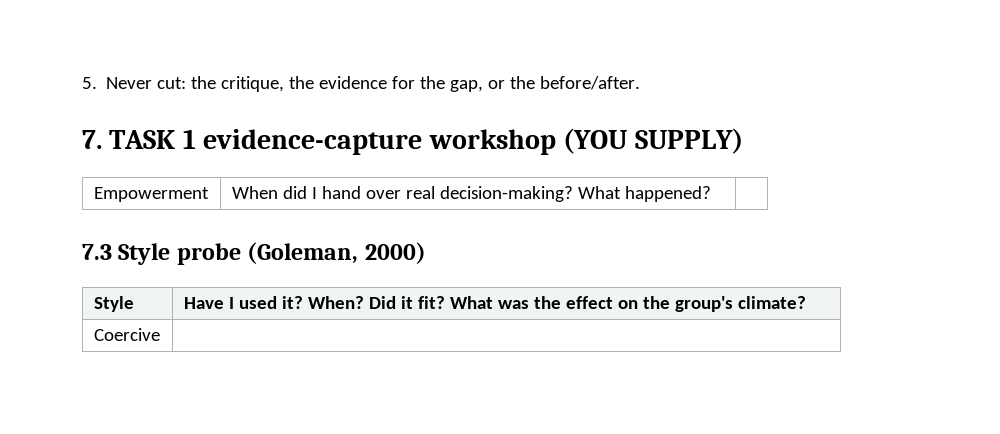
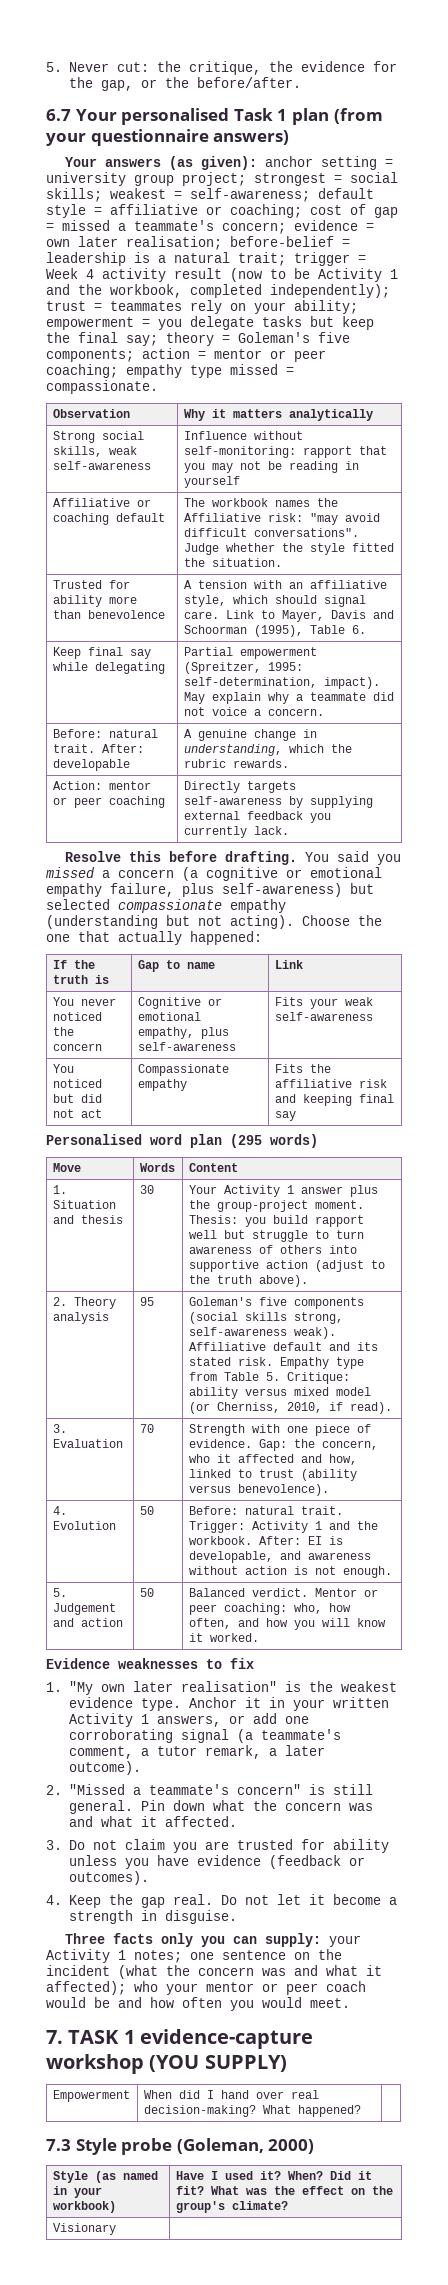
(641, 83) none -> [46,108,383,125] [46,129,290,146] [64,156,393,170] [46,172,398,186] [46,188,374,202] [46,204,398,218] [46,220,374,234] [46,236,350,250] [46,252,366,266] [46,268,398,282] [46,284,390,298] [46,300,358,314] [46,316,374,330] [46,332,350,346] [46,348,326,362] [46,364,294,378] [46,380,158,394] [52,409,130,418] [183,409,373,421] [52,431,144,443] [52,446,137,457] [52,461,151,470] [183,431,303,440] [183,446,387,458] [183,461,359,473] [183,476,240,488] [52,498,151,507] [52,513,165,525] [183,498,338,507] [183,513,380,525] [183,528,359,537] [183,543,394,555] [183,558,282,567] [52,580,130,589] [52,595,137,607] [52,610,165,619] [183,580,387,589] [183,595,366,607] [183,610,394,622] [183,625,366,637] [52,647,151,659] [52,662,165,674] [183,647,317,659] [183,662,303,674] [183,677,380,689] [183,692,394,704] [183,707,324,716] [52,729,158,738] [52,744,144,753] [52,759,130,771] [183,729,317,741] [183,744,352,756] [183,759,289,768] [52,781,151,790] [52,796,165,808] [183,781,296,793] [183,796,373,808] [183,811,331,823] [183,826,289,838] [64,851,401,865] [46,867,382,881] [46,883,374,897] [46,899,286,913] [46,915,382,929] [46,931,262,945] [52,960,95,969] [52,975,109,984] [137,960,215,972] [274,960,303,969] [52,997,116,1006] [52,1012,102,1021] [52,1027,74,1036] [52,1043,102,1051] [137,997,222,1009] [137,1012,201,1021] [137,1027,229,1039] [137,1042,236,1051] [274,997,373,1009] [274,1012,373,1021] [52,1064,74,1073] [52,1079,102,1088] [52,1094,102,1103] [52,1109,102,1118] [137,1064,229,1076] [137,1079,187,1091] [274,1064,331,1073] [274,1079,387,1088] [274,1094,394,1106] [274,1111,296,1121] [46,1134,318,1148] [52,1163,81,1172] [139,1163,175,1172] [188,1163,238,1172] [52,1185,67,1194] [52,1200,116,1209] [52,1215,123,1224] [139,1185,154,1194] [188,1185,378,1197] [188,1200,364,1212] [188,1215,364,1227] [188,1230,364,1242] [188,1245,357,1254] [188,1260,385,1272] [188,1275,308,1287] [52,1297,116,1309] [52,1312,109,1324] [139,1297,154,1306] [188,1297,364,1309] [188,1312,343,1324] [188,1327,336,1339] [188,1342,378,1351] [188,1357,364,1369] [188,1372,350,1384] [188,1387,371,1399] [188,1402,392,1414] [52,1424,67,1433] [52,1439,123,1448] [139,1424,154,1433] [188,1424,371,1436] [188,1439,378,1451] [188,1454,357,1465] [188,1469,357,1481] [188,1484,329,1496] [52,1506,67,1515] [52,1521,116,1530] [139,1506,154,1515] [188,1506,343,1515] [188,1521,378,1533] [188,1536,343,1545] [188,1551,371,1563] [188,1566,392,1578] [52,1588,67,1597] [52,1603,116,1615] [52,1618,123,1627] [139,1588,154,1597] [188,1588,378,1597] [188,1603,351,1615] [188,1618,386,1630] [188,1633,259,1642] [46,1658,254,1669] [46,1681,397,1695] [68,1697,389,1711] [68,1713,309,1727] [68,1729,341,1743] [68,1745,325,1759] [68,1761,141,1775] [46,1784,373,1795] [68,1800,373,1814] [68,1816,237,1827] [46,1839,389,1853] [68,1855,365,1869] [68,1871,149,1885] [46,1894,397,1908] [68,1910,237,1924] [64,1933,361,1947] [46,1949,342,1963] [46,1965,382,1979] [46,1981,366,1995] [46,1997,350,2011] // 6.7 Your personalised Task 1 plan (from your questionnaire answers) // Your answers (as given): anchor setting = university group project; strongest = social skills; weakest = self-awareness; default style = affiliative or coaching; cost of gap = missed a teammate's concern; evidence = own later realisation; before-belief = leadership is a natural trait; trigger = Week 4 activity result (now to be Activity 1 and the workbook, completed independently); trust = teammates rely on your ability; empowerment = you delegate tasks but keep the final say; theory = Goleman's five components; action = mentor or peer coaching; empathy type missed = compassionate. // Observation | Why it matters analytically // Strong social skills, weak self-awareness | Influence without self-monitoring: rapport that you may not be reading in yourself // Affiliative or coaching default | The workbook names the Affiliative risk: "may avoid difficult conversations". Judge whether the style fitted the situation. // Trusted for ability more than benevolence | A tension with an affiliative style, which should signal care. Link to Mayer, Davis and Schoorman (1995), Table 6. // Keep final say while delegating | Partial empowerment (Spreitzer, 1995: self-determination, impact). May explain why a teammate did not voice a concern. // Before: natural trait. After: developable | A genuine change in understanding, which the rubric rewards. // Action: mentor or peer coaching | Directly targets self-awareness by supplying external feedback you currently lack. // Resolve this before drafting. You said you missed a concern (a cognitive or emotional empathy failure, plus self-awareness) but selected compassionate empathy (understanding but not acting). Choose the one that actually happened: // If the truth is | Gap to name | Link // You never noticed the concern | Cognitive or emotional empathy, plus self-awareness | Fits your weak self-awareness // You noticed but did not act | Compassionate empathy | Fits the affiliative risk and keeping final say // Personalised word plan (295 words) // Move | Words | Content // 1. Situation and thesis | 30 | Your Activity 1 answer plus the group-project moment. Thesis: you build rapport well but struggle to turn awareness of others into supportive action (adjust to the truth above). // 2. Theory analysis | 95 | Goleman's five components (social skills strong, self-awareness weak). Affiliative default and its stated risk. Empathy type from Table 5. Critique: ability versus mixed model (or Cherniss, 2010, if read). // 3. Evaluation | 70 | Strength with one piece of evidence. Gap: the concern, who it affected and how, linked to trust (ability versus benevolence). // 4. Evolution | 50 | Before: natural trait. Trigger: Activity 1 and the workbook. After: EI is developable, and awareness without action is not enough. // 5. Judgement and action | 50 | Balanced verdict. Mentor or peer coaching: who, how often, and how you will know it worked. // Evidence weaknesses to fix // 1. "My own later realisation" is the weakest evidence type. Anchor it in your written Activity 1 answers, or add one corroborating signal (a teammate's comment, a tutor remark, a later outcome). // 2. "Missed a teammate's concern" is still general. Pin down what the concern was and what it affected. // 3. Do not claim you are trusted for ability unless you have evidence (feedback or outcomes). // 4. Keep the gap real. Do not let it become a strength in disguise. // Three facts only you can supply: your Activity 1 notes; one sentence on the incident (what the concern was and what it affected); who your mentor or peer coach would be and how often you would meet.
(134, 304) none -> [94,2171,158,2183] [52,2186,102,2198] [52,2201,116,2213] (as named in your workbook)
[93,328,160,341] Coercive -> [52,2223,116,2235] Visionary

